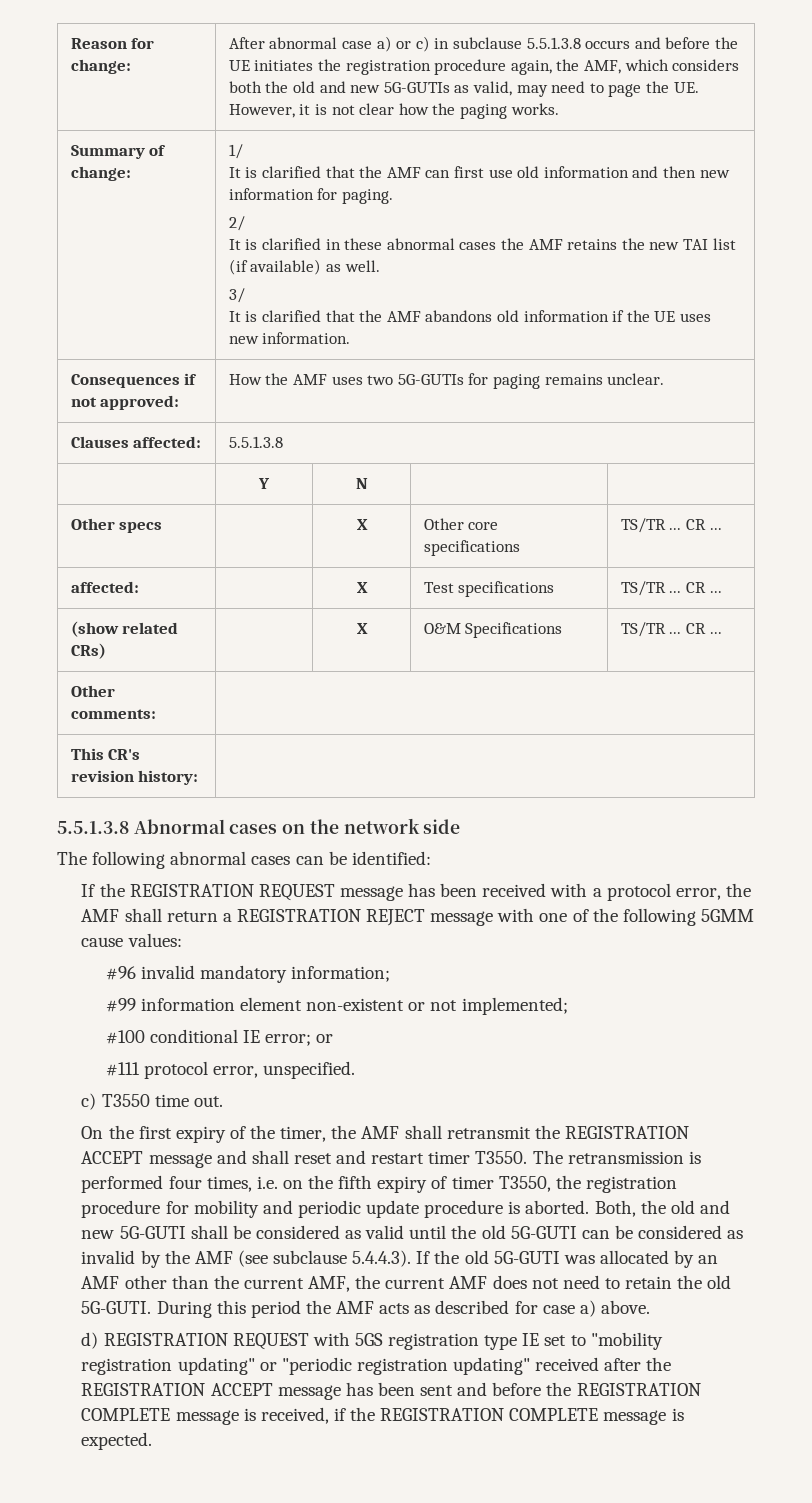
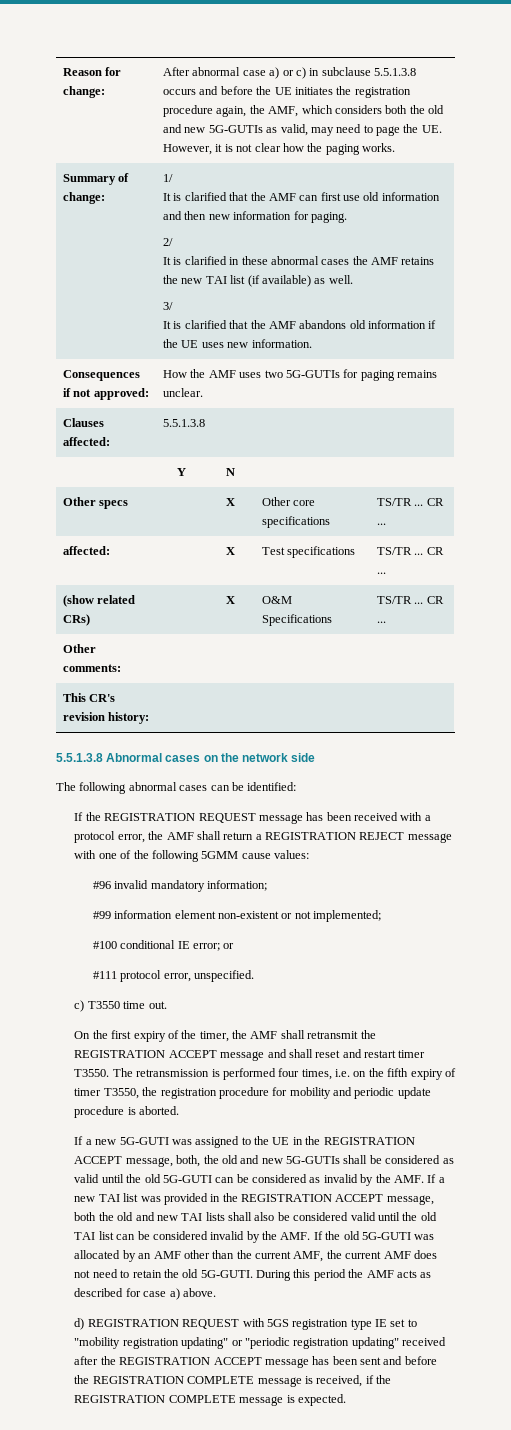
[594,1200,730,1217] [81,1226,186,1239] Both, the old and new 5G-GUTI -> [74,1136,415,1148] [74,1155,341,1167] // If a new 5G-GUTI was assigned to the UE in the REGISTRATION ACCEPT message, both, the old and new 5G-GUTIs
[194,1250,412,1267] AMF (see subclause 5.4.4.3). -> [393,1174,445,1183] [74,1193,434,1205] [74,1212,437,1221] [74,1231,311,1243] AMF. If a new TAI list was provided in the REGISTRATION ACCEPT message, both the old and new TAI lists shall also be considered valid until the old TAI list can be considered invalid by the AMF.

